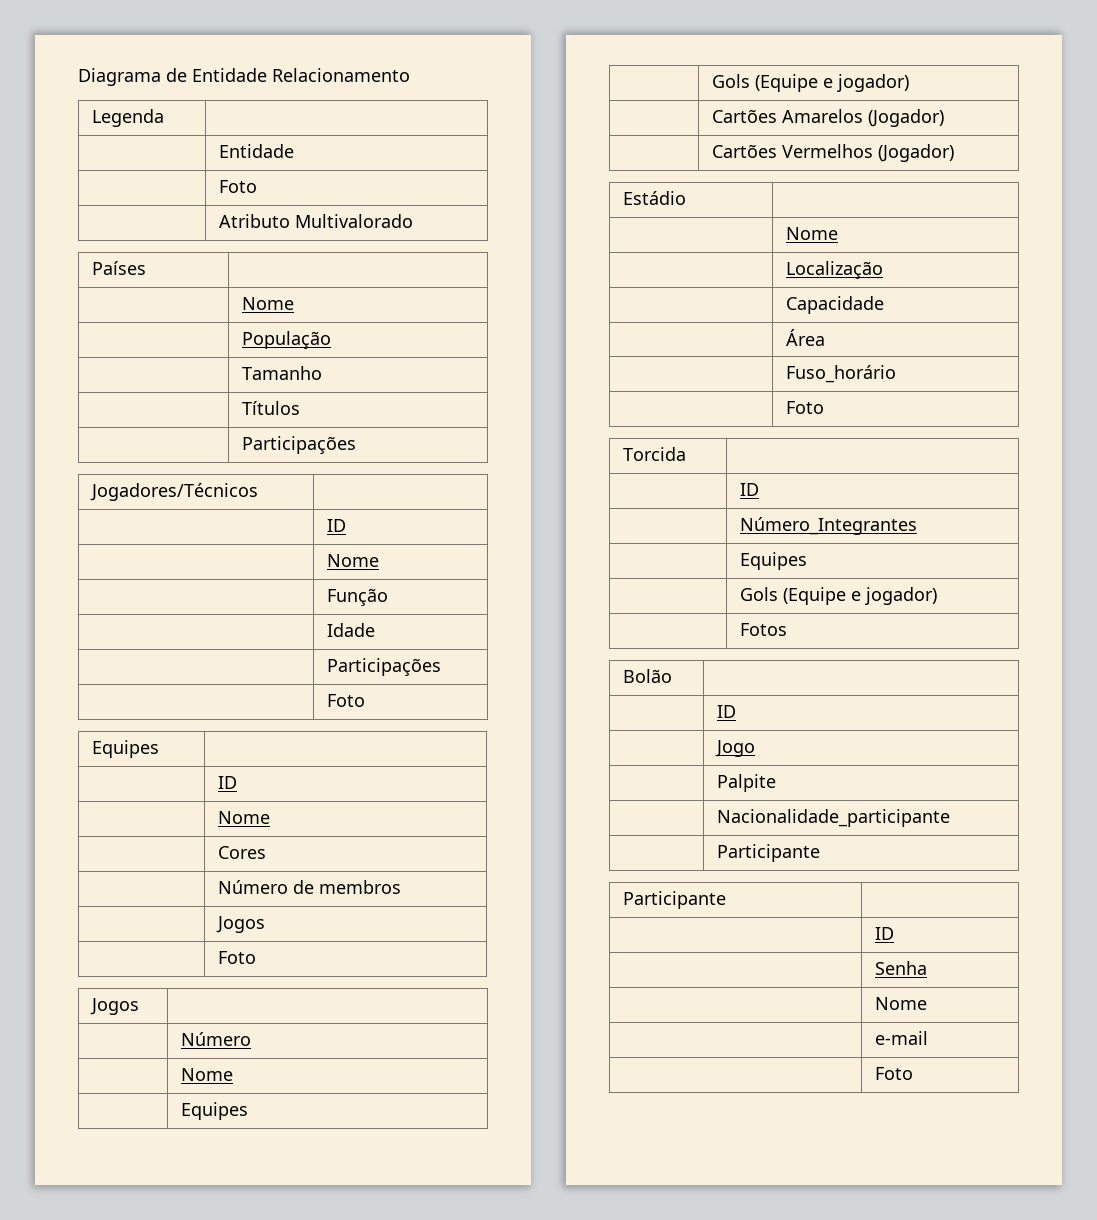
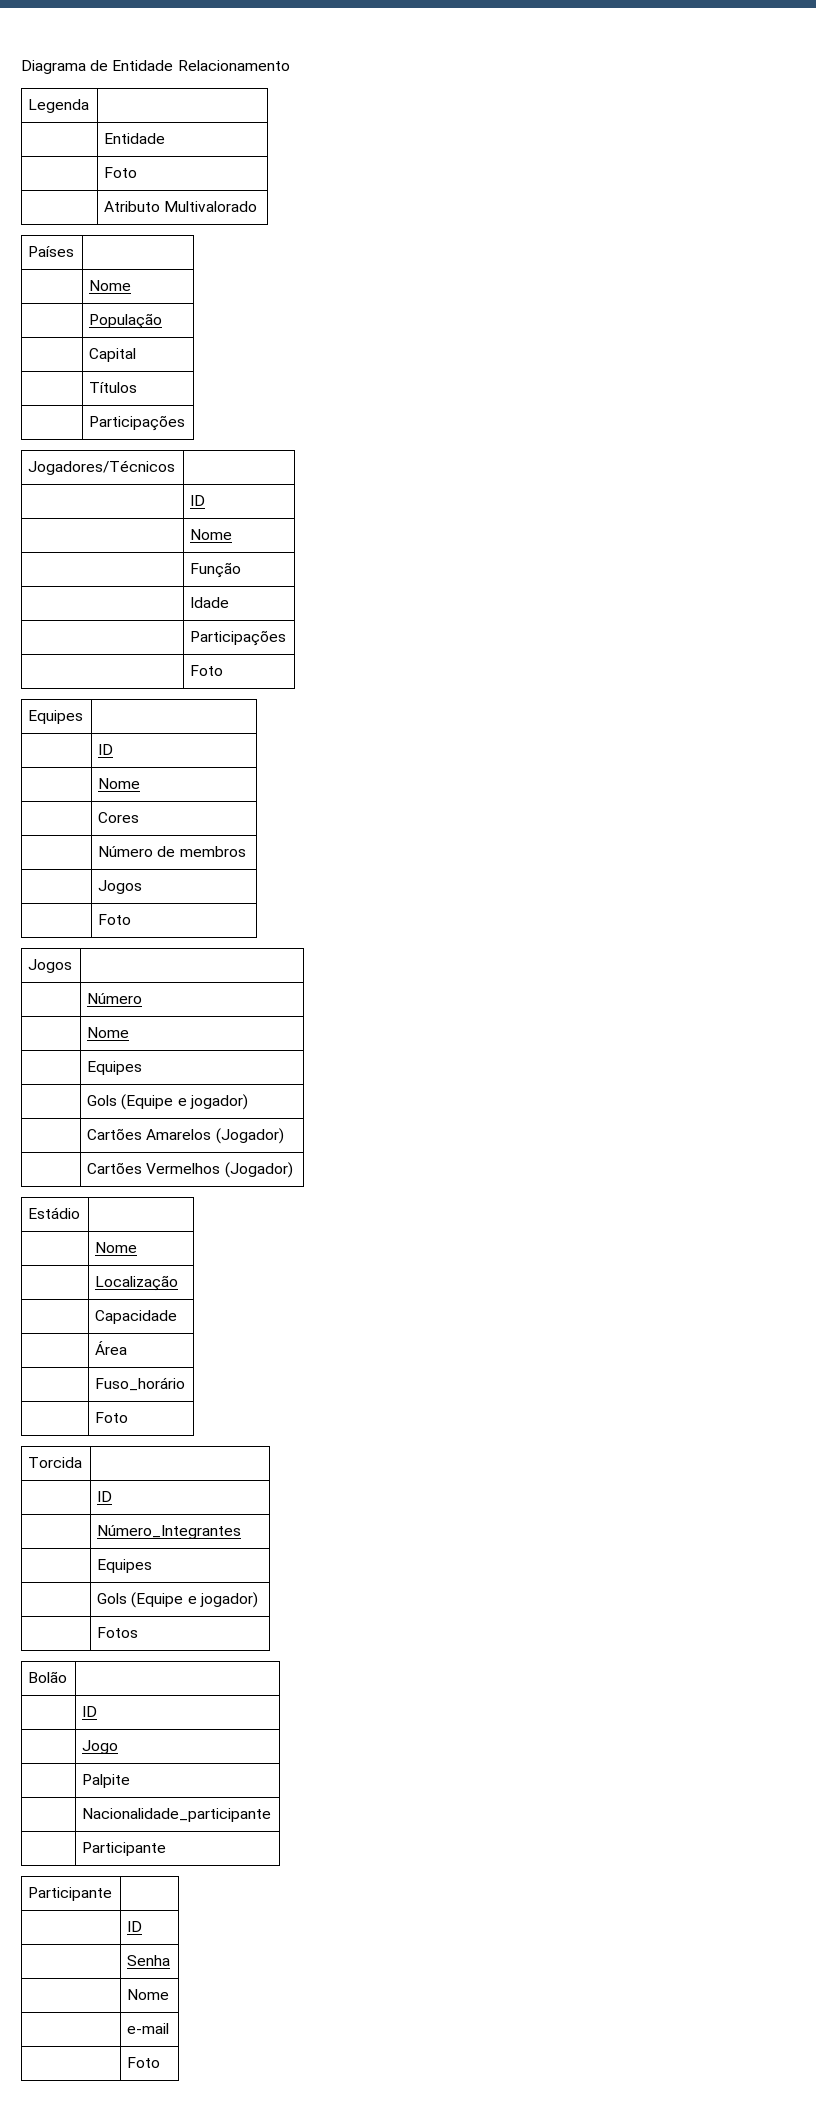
[242,366,323,380] Tamanho -> [89,348,137,362] Capital

